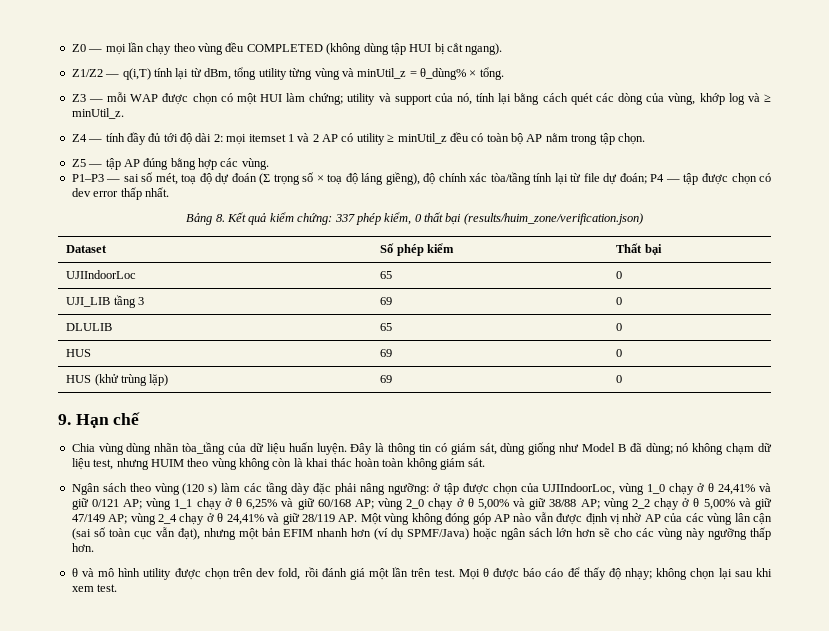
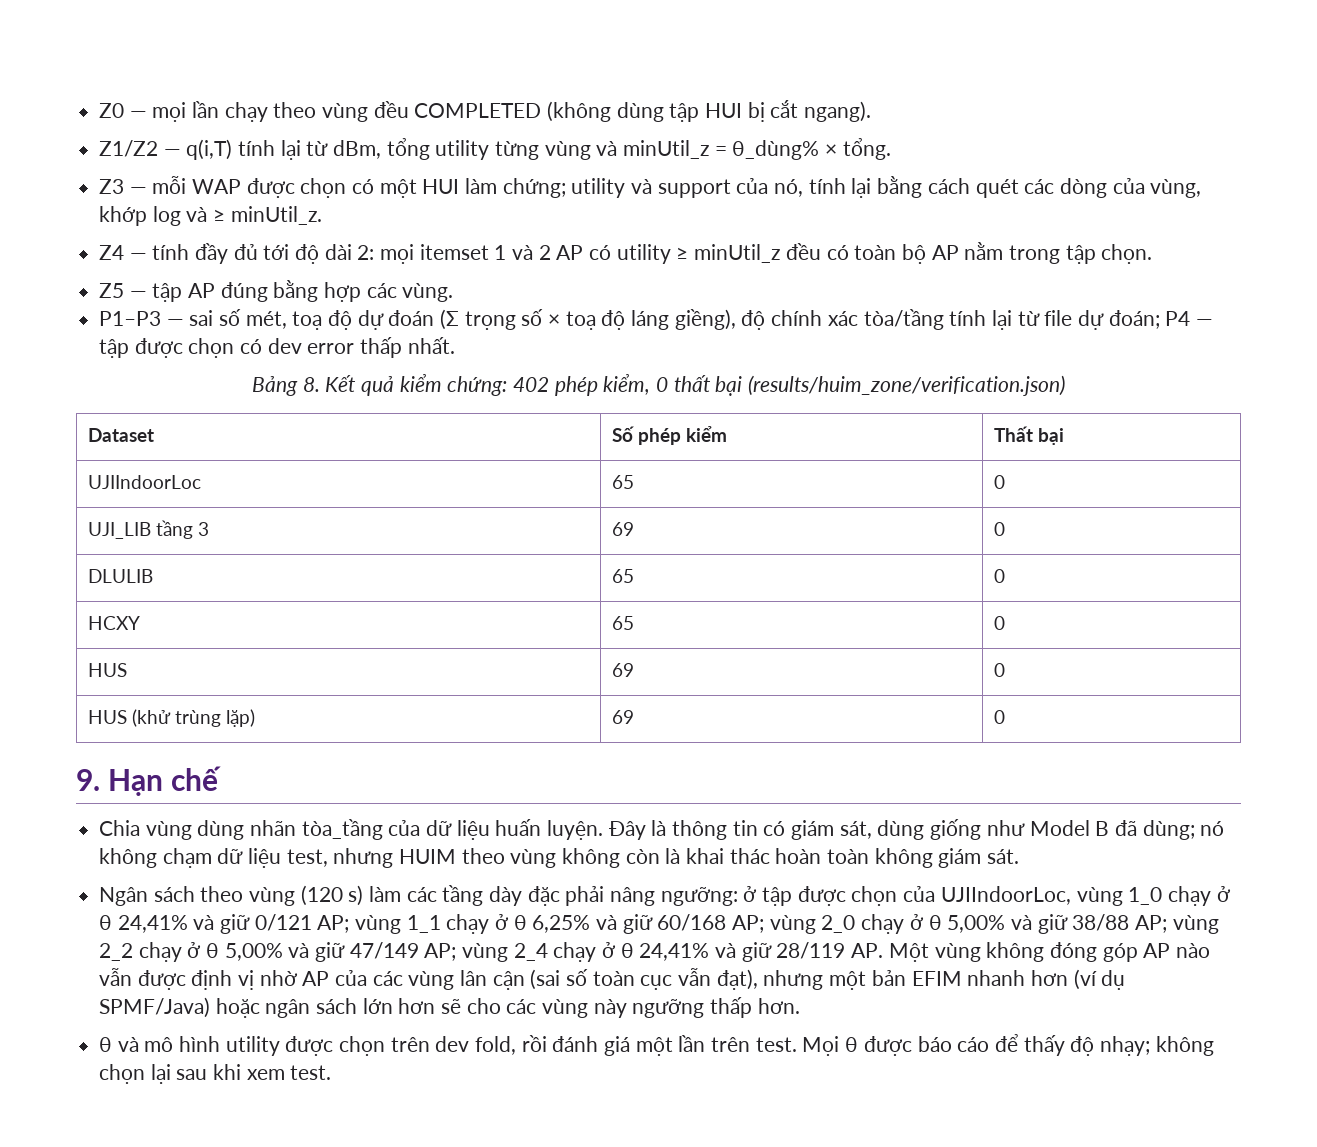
[334,214,355,222] 337 -> [513,377,549,392] 402
(623, 327) none -> [87,616,140,630] [611,616,634,630] [993,616,1005,630] // HCXY | 65 | 0

